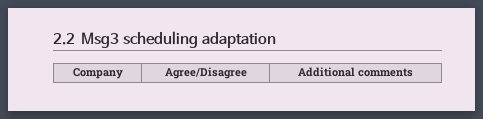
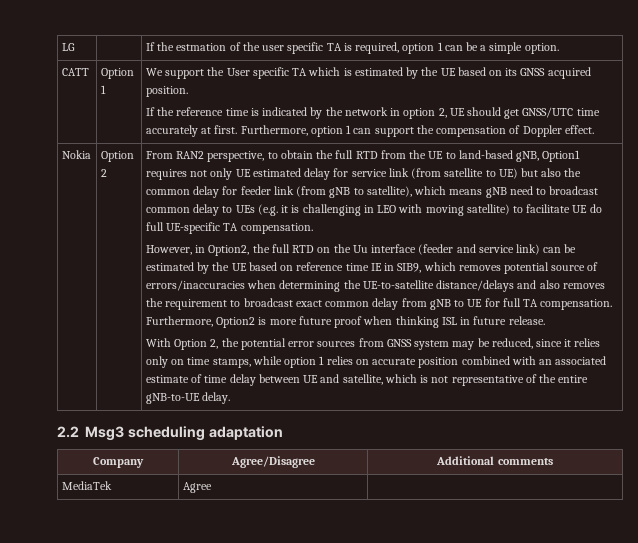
(53, 39) none -> [61,43,75,51] [145,42,559,54] [61,68,89,76] [100,68,134,79] [100,85,106,94] [145,67,591,79] [145,86,188,97] [145,107,600,119] [145,125,594,137] [61,150,91,159] [100,151,134,162] [100,169,107,177] [145,150,581,162] [145,168,582,180] [145,186,599,198] [145,204,602,216] [145,222,313,234] [145,244,577,256] [145,262,599,274] [145,280,605,292] [145,298,613,310] [145,316,545,328] [145,338,601,350] [145,356,607,368] [145,374,589,386] [145,392,231,404] LG | | If the estmation of the user specific TA is required, option 1 can be a simple option. // CATT | Option 1 | We support the User specific TA which is estimated by the UE based on its GNSS acquired position. // If the reference time is indicated by the network in option 2, UE should get GNSS/UTC time accurately at first. Furthermore, option 1 can support the compensation of Doppler effect. // Nokia | Option 2 | From RAN2 perspective, to obtain the full RTD from the UE to land-based gNB, Option1 requires not only UE estimated delay for service link (from satellite to UE) but also the common delay for feeder link (from gNB to satellite), which means gNB need to broadcast common delay to UEs (e.g. it is challenging in LEO with moving satellite) to facilitate UE do full UE-specific TA compensation. // However, in Option2, the full RTD on the Uu interface (feeder and service link) can be estimated by the UE based on reference time IE in SIB9, which removes potential source of errors/inaccuracies when determining the UE-to-satellite distance/delays and also removes the requirement to broadcast exact common delay from gNB to UE for full TA compensation. Furthermore, Option2 is more future proof when thinking ISL in future release. // With Option 2, the potential error sources from GNSS system may be reduced, since it relies only on time stamps, while option 1 relies on accurate position combined with an associated estimate of time delay between UE and satellite, which is not representative of the entire gNB-to-UE delay. //
(413, 72) none -> [61,481,112,490] [182,482,212,493] // MediaTek | Agree |

